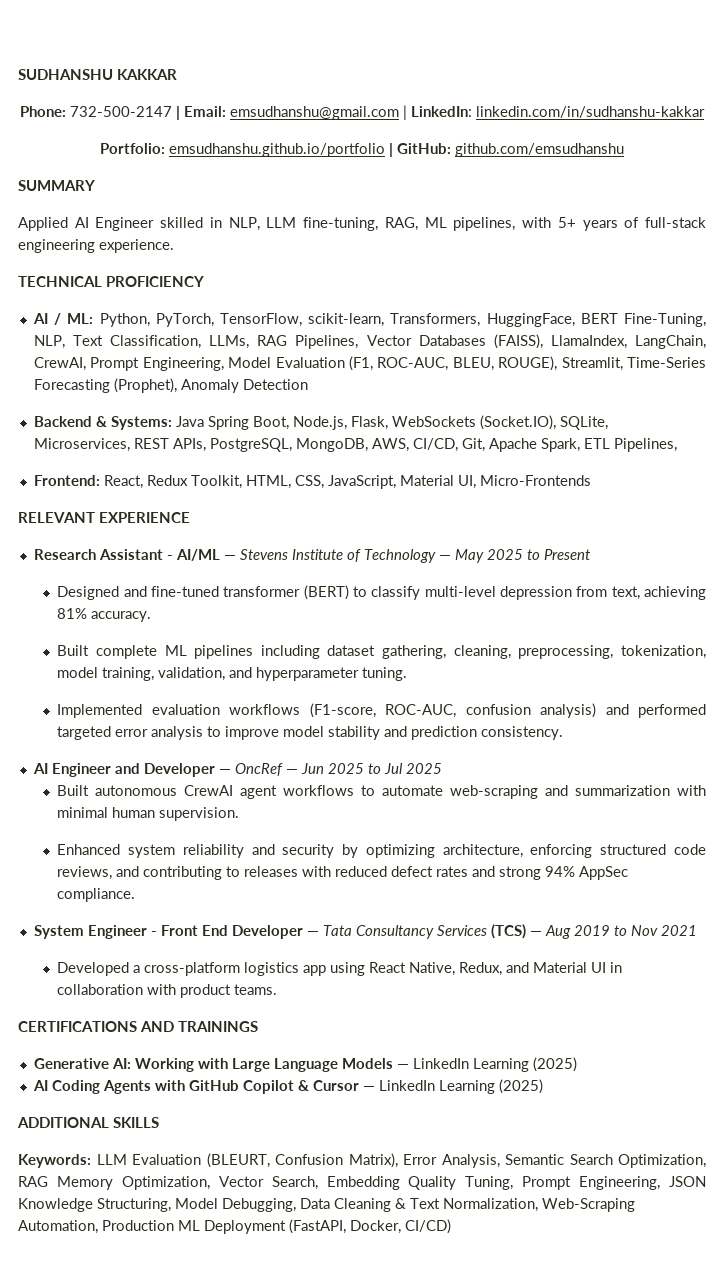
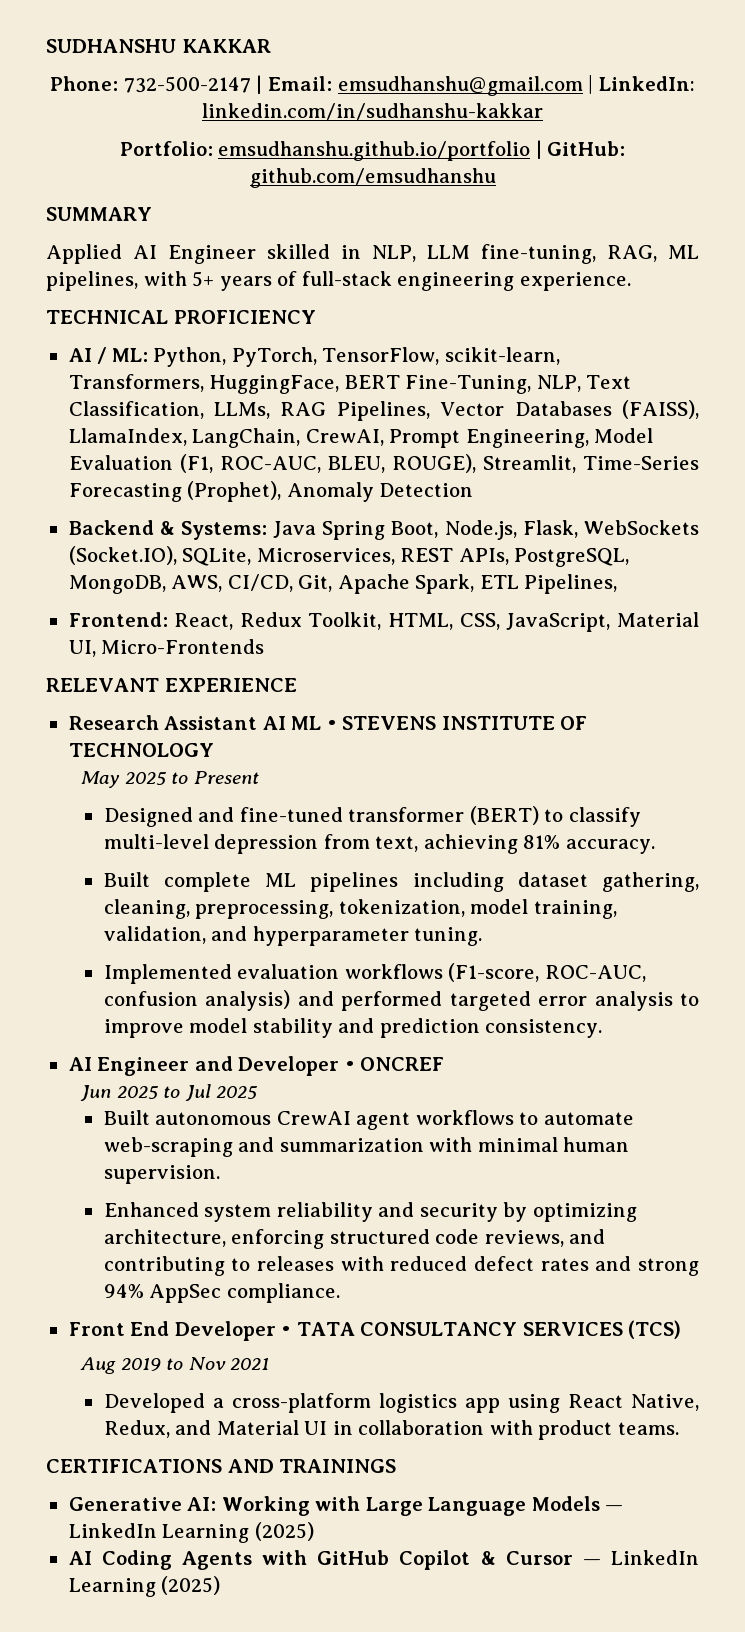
[166,549,451,563] - AI/ML — Stevens Institute of Technology — -> [262,716,588,730] [68,743,214,757] AI ML • STEVENS INSTITUTE OF TECHNOLOGY //
[218,763,298,776] — OncRef — -> [344,1057,445,1071] • ONCREF //
[33,925,487,939] System Engineer - Front End Developer — Tata Consultancy Services -> [68,1321,623,1341] Front End Developer • TATA CONSULTANCY SERVICES
[529,931,542,936] — -> (682, 1329) //
[17,1117,159,1128] [18,1153,706,1168] [18,1176,706,1190] [18,1198,635,1212] [18,1219,451,1234] // ADDITIONAL SKILLS // Keywords: LLM Evaluation (BLEURT, Confusion Matrix), Error Analysis, Semantic Search Optimization, RAG Memory Optimization, Vector Search, Embedding Quality Tuning, Prompt Engineering, JSON Knowledge Structuring, Model Debugging, Data Cleaning & Text Normalization, Web-Scraping Automation, Production ML Deployment (FastAPI, Docker, CI/CD) -> (221, 1585) none

